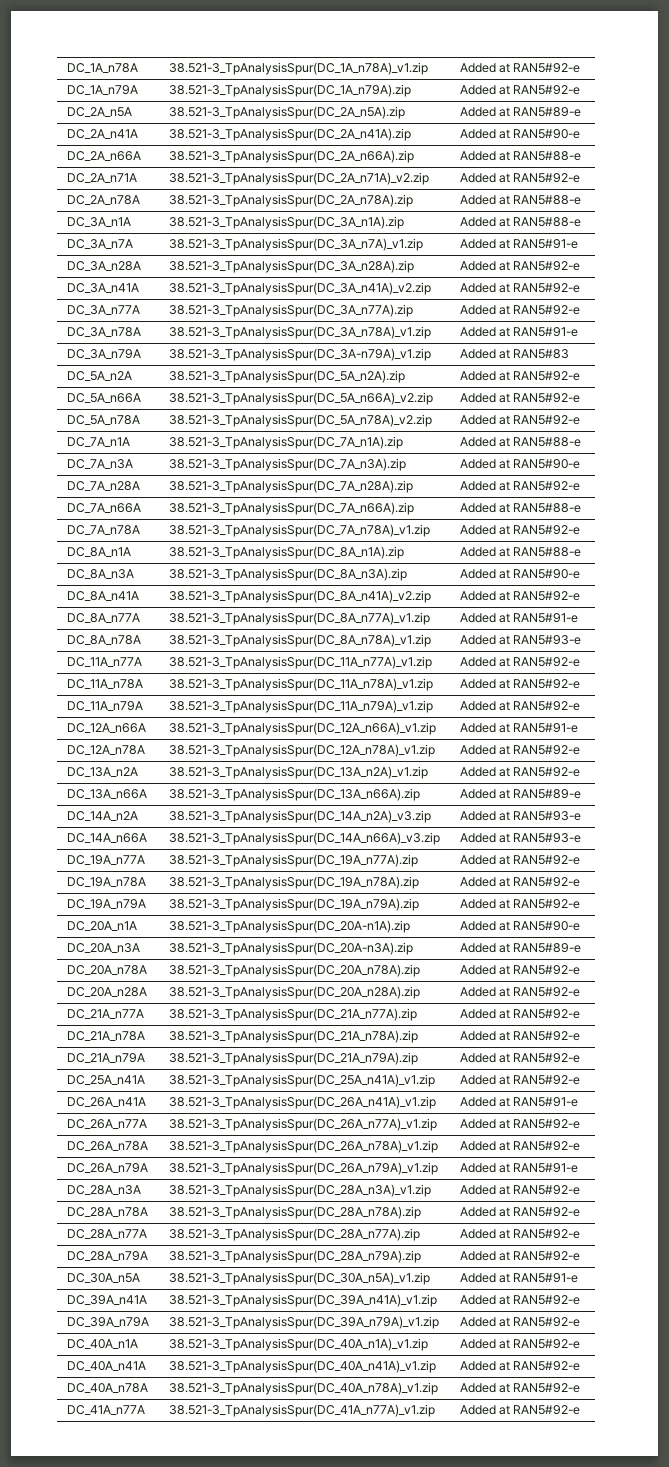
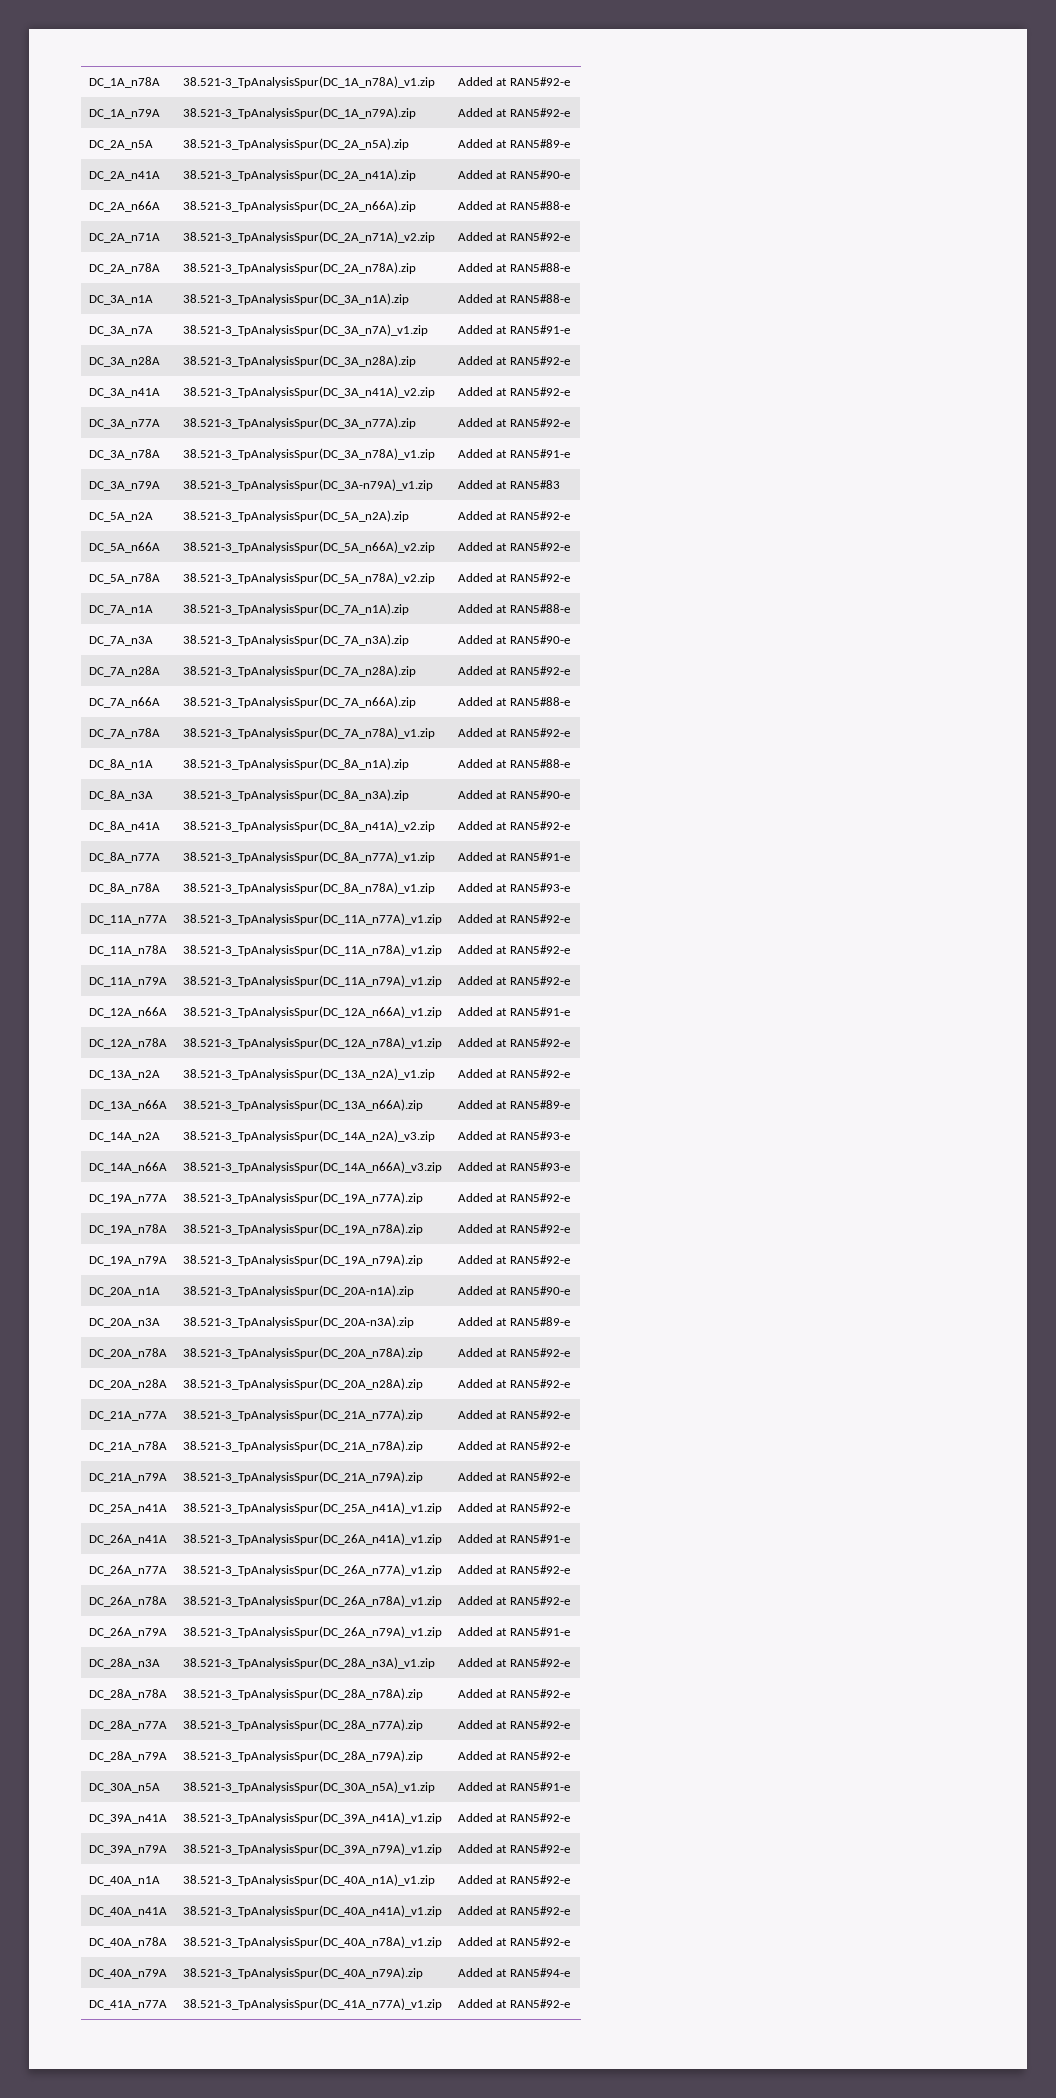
(581, 1388) none -> [88,1969,167,1979] [182,1967,423,1979] [457,1968,570,1977] // DC_40A_n79A | 38.521-3_TpAnalysisSpur(DC_40A_n79A).zip | Added at RAN5#94-e

